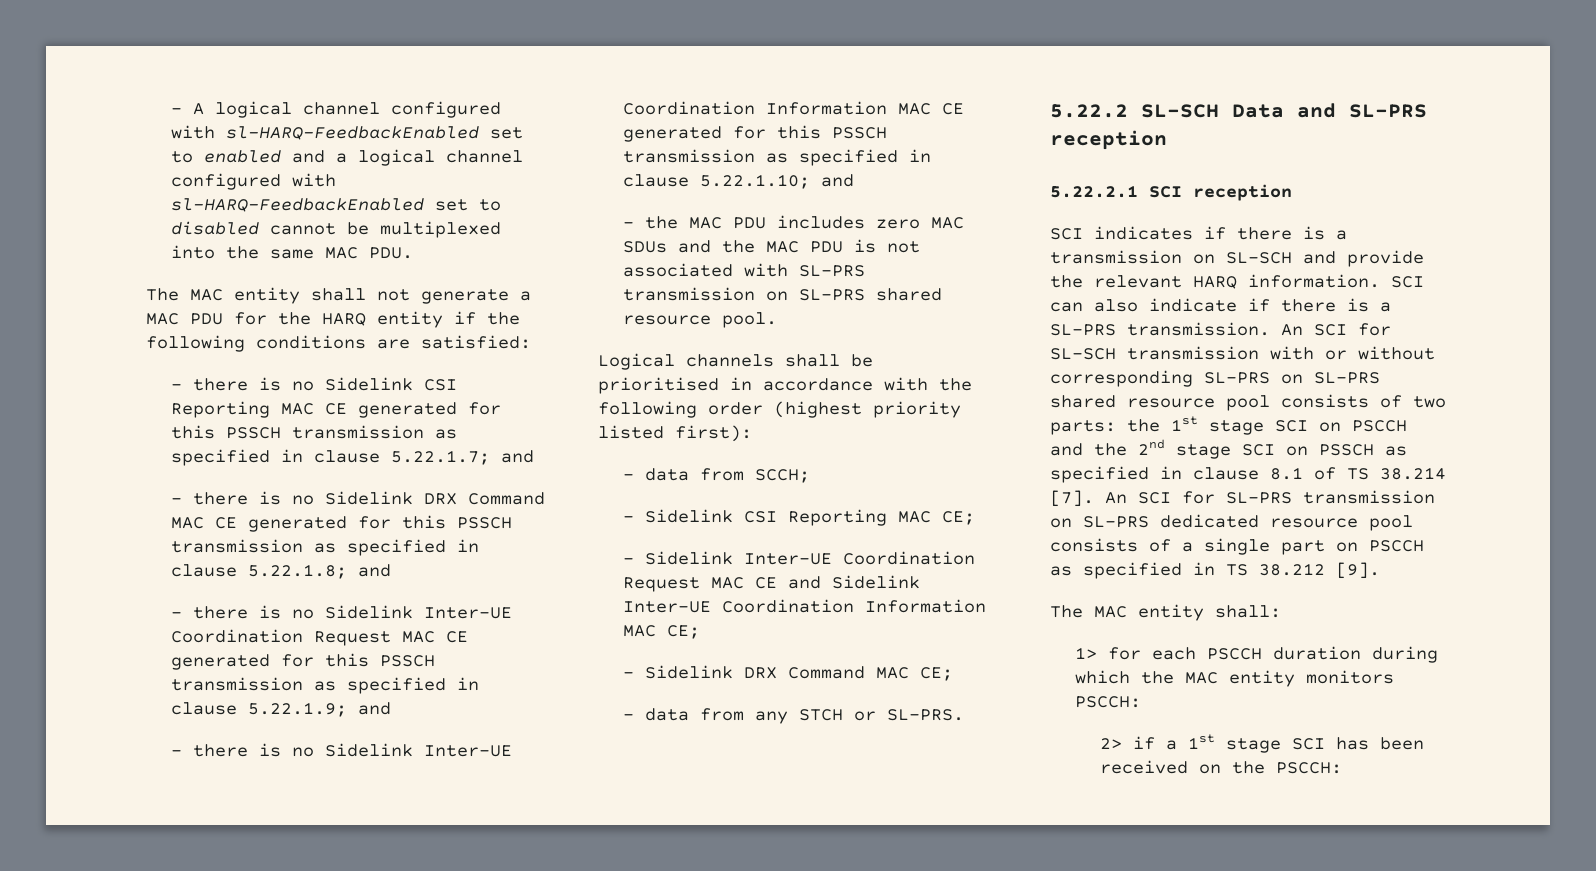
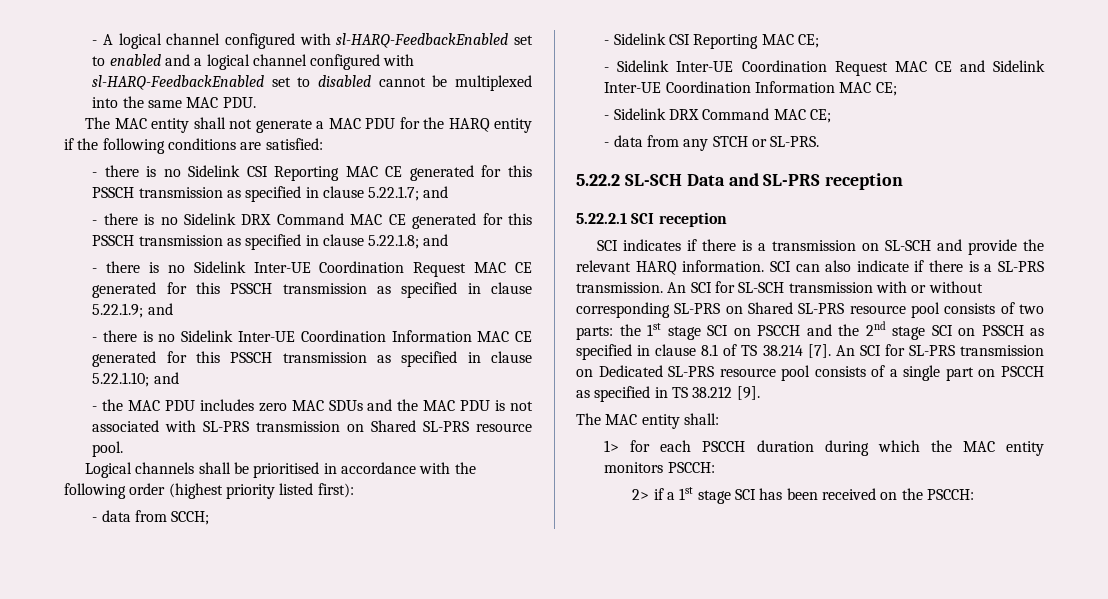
[798,288,942,301] SL-PRS shared -> [371,420,470,432] Shared SL-PRS
[1314,372,1380,384] [1050,395,1116,408] SL-PRS shared -> [748,302,845,314] Shared SL-PRS
[1083,514,1259,528] SL-PRS dedicated -> [598,365,715,377] Dedicated SL-PRS

